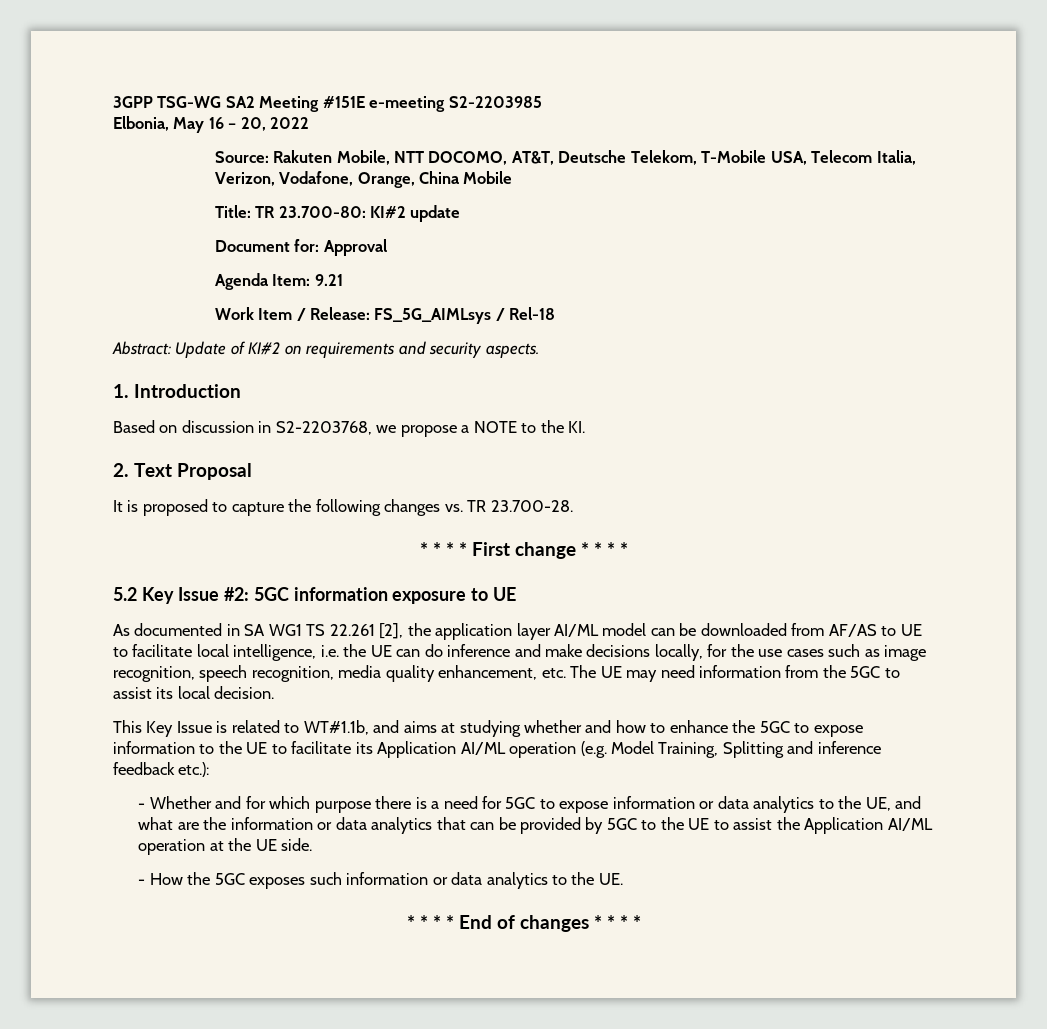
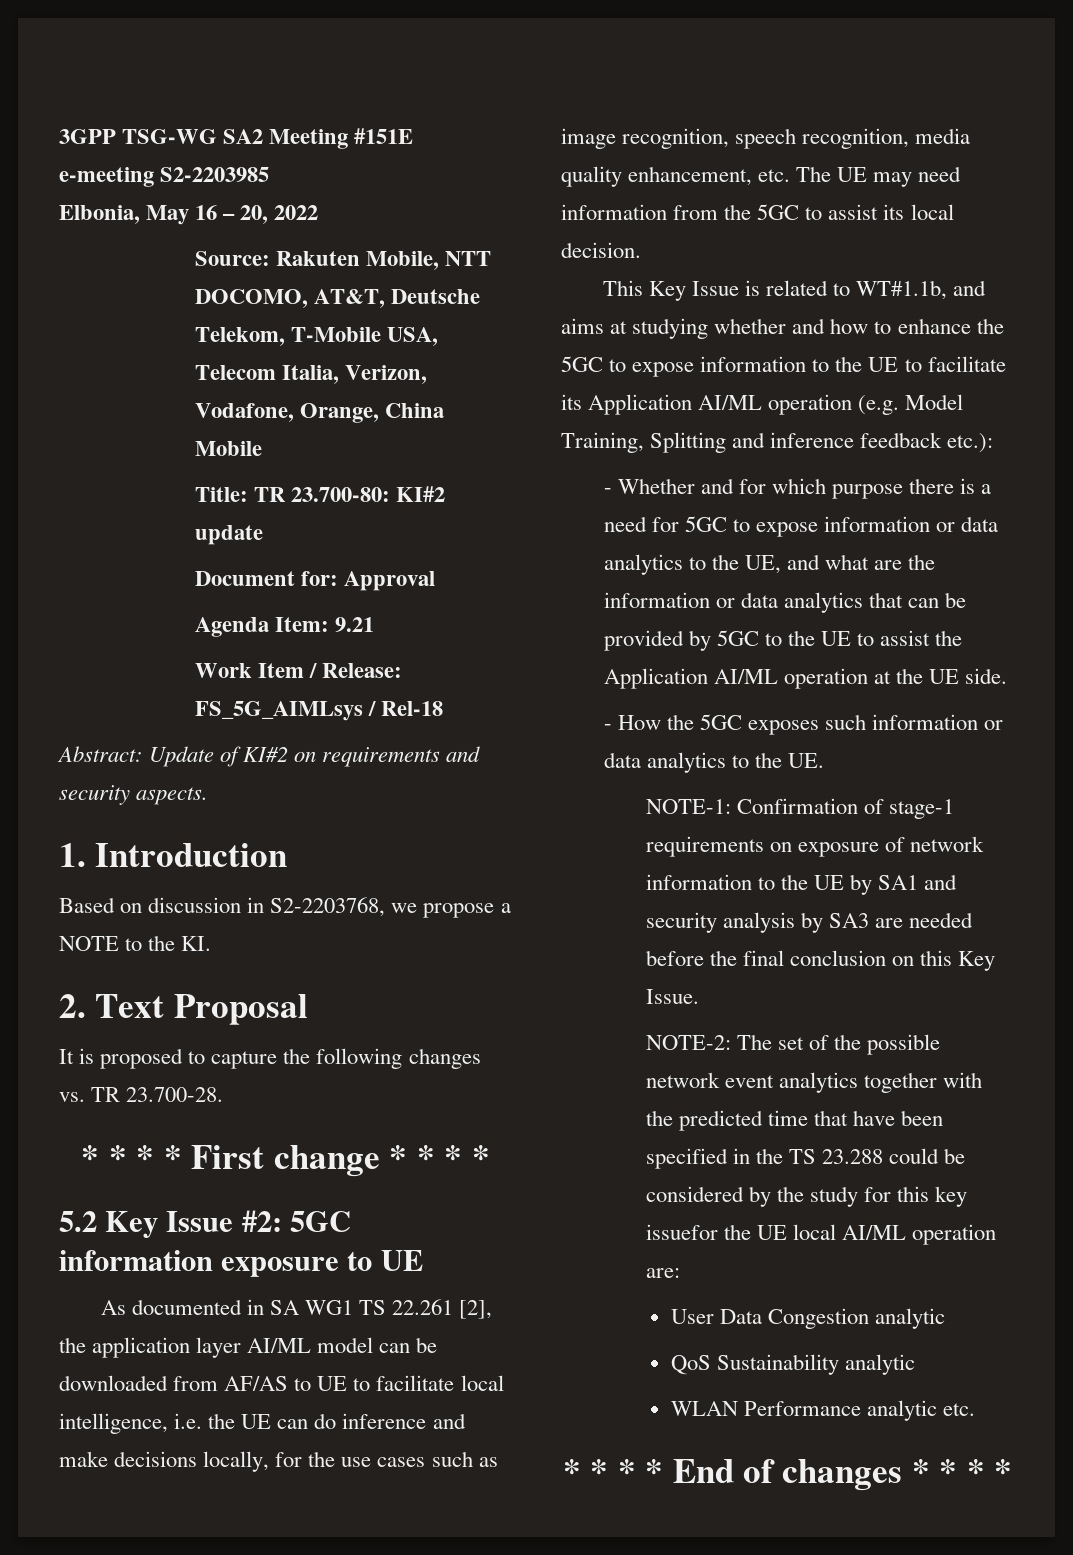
(623, 879) none -> [646,798,955,819] [646,836,985,857] [646,874,958,895] [646,912,974,933] [646,950,996,971] [646,989,700,1004] [646,1034,941,1055] [646,1072,983,1093] [646,1110,944,1131] [646,1148,966,1169] [646,1186,968,1207] [646,1224,997,1245] [646,1268,681,1278] [670,1308,945,1329] [670,1354,915,1375] [670,1400,975,1421] // NOTE-1: Confirmation of stage-1 requirements on exposure of network information to the UE by SA1 and security analysis by SA3 are needed before the final conclusion on this Key Issue. // NOTE-2: The set of the possible network event analytics together with the predicted time that have been specified in the TS 23.288 could be considered by the study for this key issuefor the UE local AI/ML operation are: // User Data Congestion analytic // QoS Sustainability analytic // WLAN Performance analytic etc.

